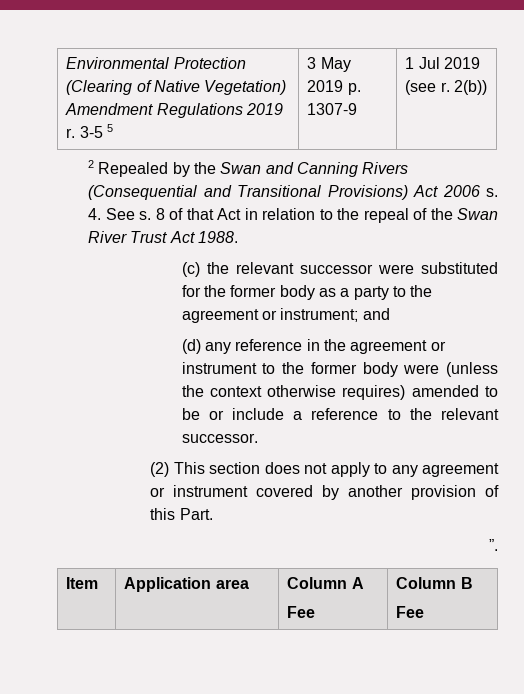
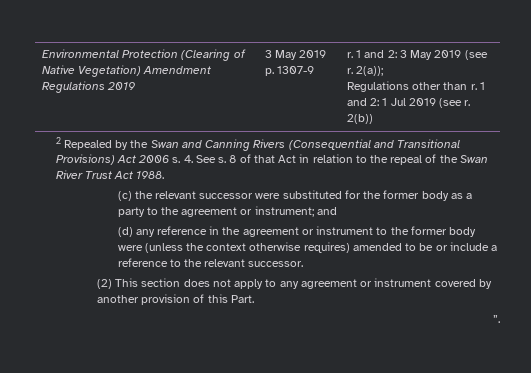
[66,124,114,138] r. 3-5 5 -> (136, 86) none
(358, 109) none -> [346,50,488,60] [346,66,384,76] [346,81,485,92] [346,98,380,106] r. 1 and 2: 3 May 2019 (see r. 2(a)); // Regulations other than r. 1 and 2:
[66,577,99,589] [124,577,249,592] [287,577,364,589] [287,606,316,618] [396,577,473,589] [396,606,425,618] // Item | Application area | Column A // Fee | Column B // Fee -> (500, 319) none

